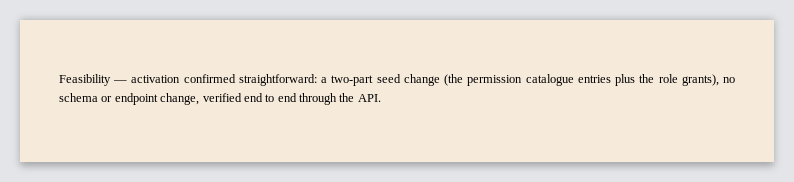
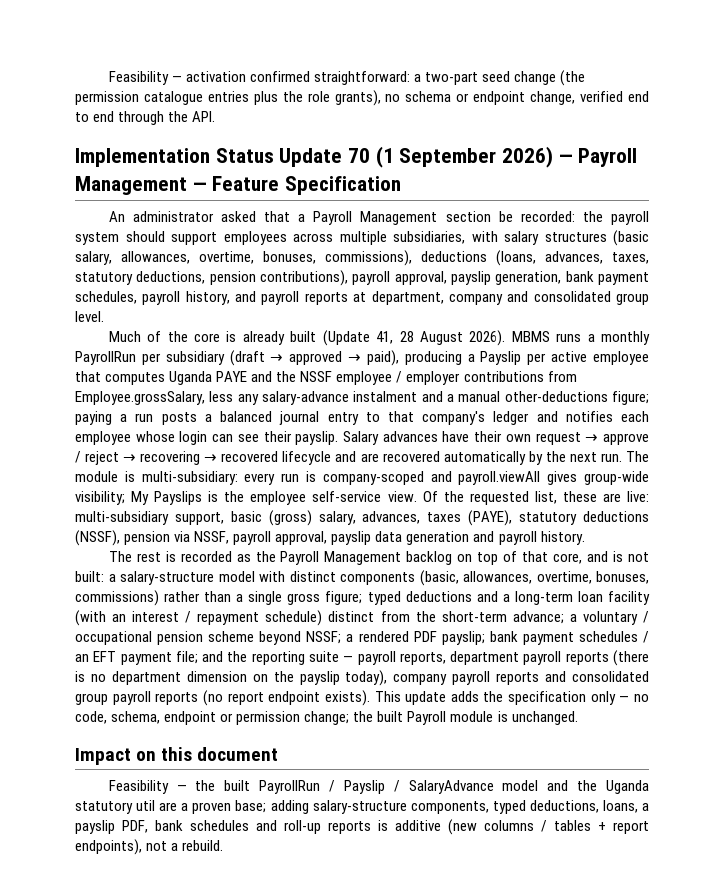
(381, 98) none -> [75,146,638,168] [75,176,402,195] [108,211,649,225] [75,230,649,246] [75,250,649,266] [75,270,649,286] [75,291,650,305] [75,311,104,322] [108,330,650,346] [75,350,650,366] [75,371,577,385] [75,391,649,405] [75,411,650,425] [75,431,650,445] [75,451,649,465] [75,471,650,485] [75,491,649,505] [75,510,650,526] [75,530,585,546] [108,551,650,565] [75,570,649,586] [75,590,651,606] [75,610,650,626] [75,631,649,645] [75,650,649,666] [75,670,650,686] [75,690,650,706] [75,711,578,725] [75,747,279,765] [108,780,650,794] [75,800,649,814] [75,819,649,835] [75,839,224,855] // Implementation Status Update 70 (1 September 2026) — Payroll Management — Feature Specification // An administrator asked that a Payroll Management section be recorded: the payroll system should support employees across multiple subsidiaries, with salary structures (basic salary, allowances, overtime, bonuses, commissions), deductions (loans, advances, taxes, statutory deductions, pension contributions), payroll approval, payslip generation, bank payment schedules, payroll history, and payroll reports at department, company and consolidated group level. // Much of the core is already built (Update 41, 28 August 2026). MBMS runs a monthly PayrollRun per subsidiary (draft → approved → paid), producing a Payslip per active employee that computes Uganda PAYE and the NSSF employee / employer contributions from Employee.grossSalary, less any salary-advance instalment and a manual other-deductions figure; paying a run posts a balanced journal entry to that company's ledger and notifies each employee whose login can see their payslip. Salary advances have their own request → approve / reject → recovering → recovered lifecycle and are recovered automatically by the next run. The module is multi-subsidiary: every run is company-scoped and payroll.viewAll gives group-wide visibility; My Payslips is the employee self-service view. Of the requested list, these are live: multi-subsidiary support, basic (gross) salary, advances, taxes (PAYE), statutory deductions (NSSF), pension via NSSF, payroll approval, payslip data generation and payroll history. // The rest is recorded as the Payroll Management backlog on top of that core, and is not built: a salary-structure model with distinct components (basic, allowances, overtime, bonuses, commissions) rather than a single gross figure; typed deductions and a long-term loan facility (with an interest / repayment schedule) distinct from the short-term advance; a voluntary / occupational pension scheme beyond NSSF; a rendered PDF payslip; bank payment schedules / an EFT payment file; and the reporting suite — payroll reports, department payroll reports (there is no department dimension on the payslip today), company payroll reports and consolidated group payroll reports (no report endpoint exists). This update adds the specification only — no code, schema, endpoint or permission change; the built Payroll module is unchanged. // Impact on this document // Feasibility — the built PayrollRun / Payslip / SalaryAdvance model and the Uganda statutory util are a proven base; adding salary-structure components, typed deductions, loans, a payslip PDF, bank schedules and roll-up reports is additive (new columns / tables + report endpoints), not a rebuild.

